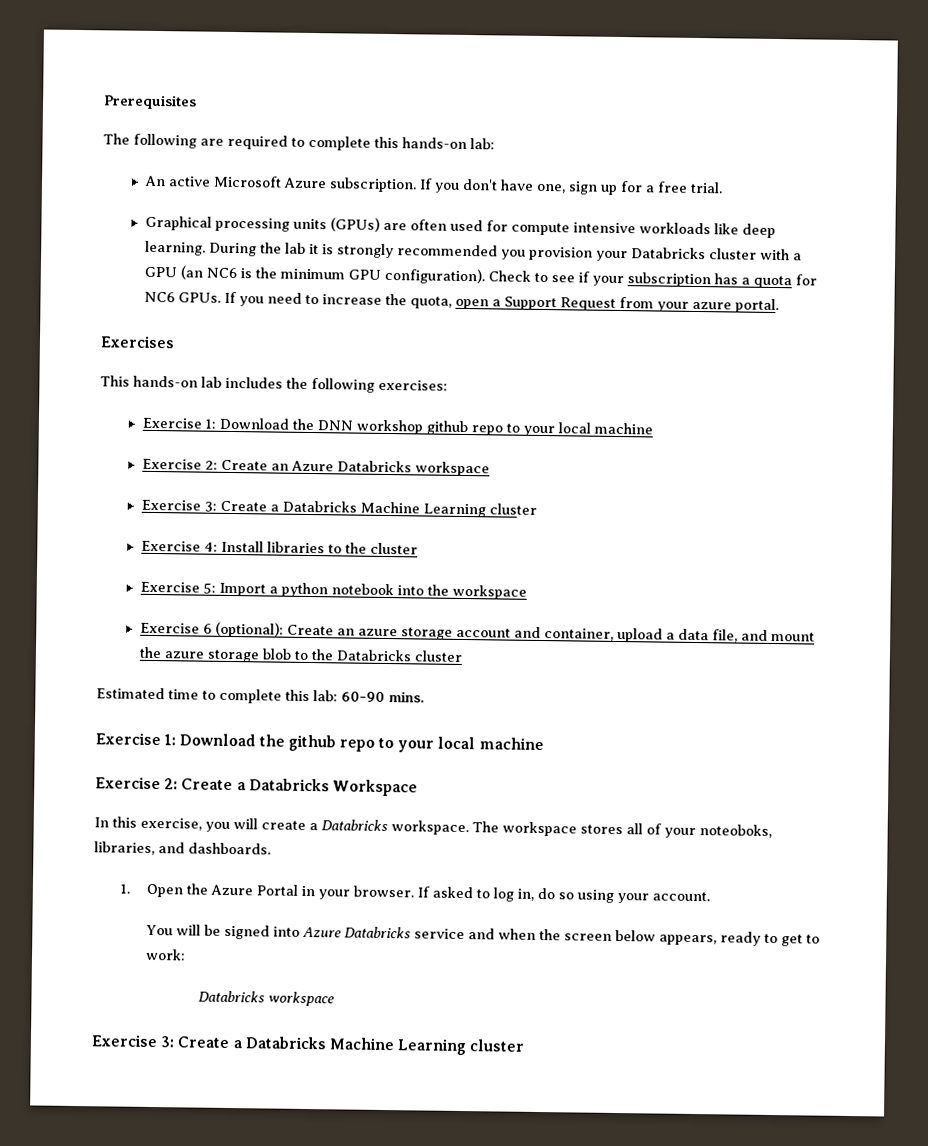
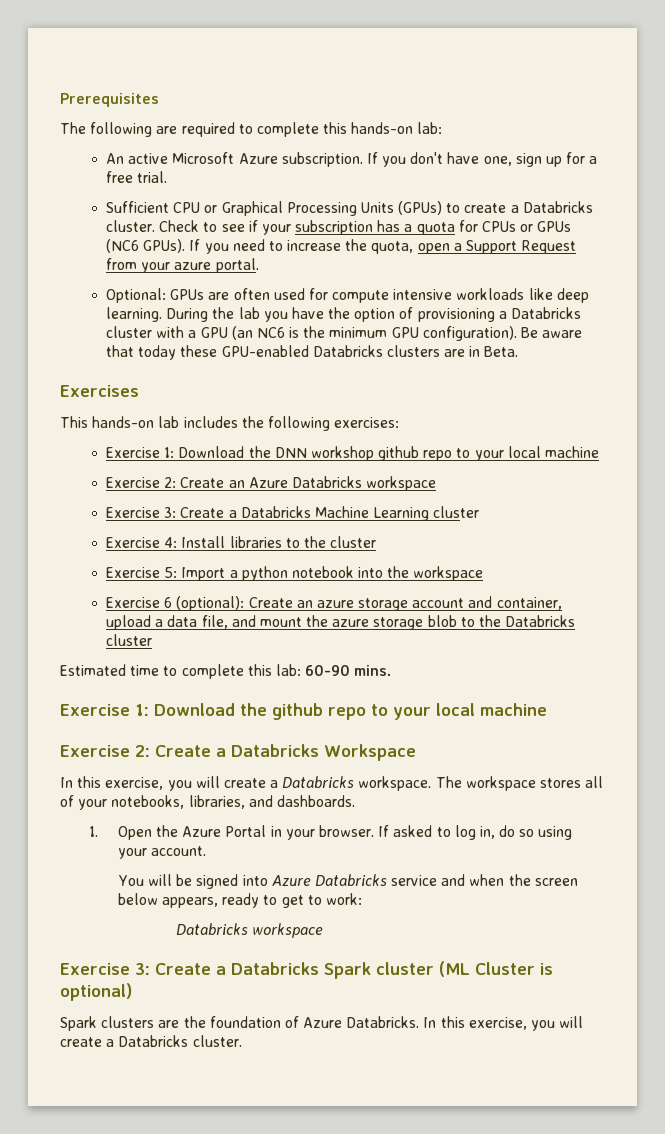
[144,215,776,238] [144,240,802,262] [143,265,485,285] Graphical processing units (GPUs) are often used for compute intensive workloads like deep learning. During the lab it is strongly recommended you provision your Databricks cluster with a GPU (an NC6 is the minimum GPU configuration). -> [105,201,593,216] [105,220,155,232] Sufficient CPU or Graphical Processing Units (GPUs) to create a Databricks cluster.
[143,291,221,303] NC6 GPUs. -> [482,221,572,232] [105,239,186,253] CPUs or GPUs (NC6 GPUs).
(779, 306) none -> [105,288,589,303] [105,307,582,322] [105,326,583,341] [105,345,519,360] // Optional: GPUs are often used for compute intensive workloads like deep learning. During the lab you have the option of provisioning a Databricks cluster with a GPU (an NC6 is the minimum GPU configuration). Be aware that today these GPU-enabled Databricks clusters are in Beta.
[699,824,772,838] noteoboks, -> [111,795,185,809] notebooks,
[328,1037,525,1056] Machine Learning cluster -> [324,961,553,979] [60,983,132,1001] [60,1016,584,1031] [60,1035,242,1047] Spark cluster (ML Cluster is optional) // Spark clusters are the foundation of Azure Databricks. In this exercise, you will create a Databricks cluster.

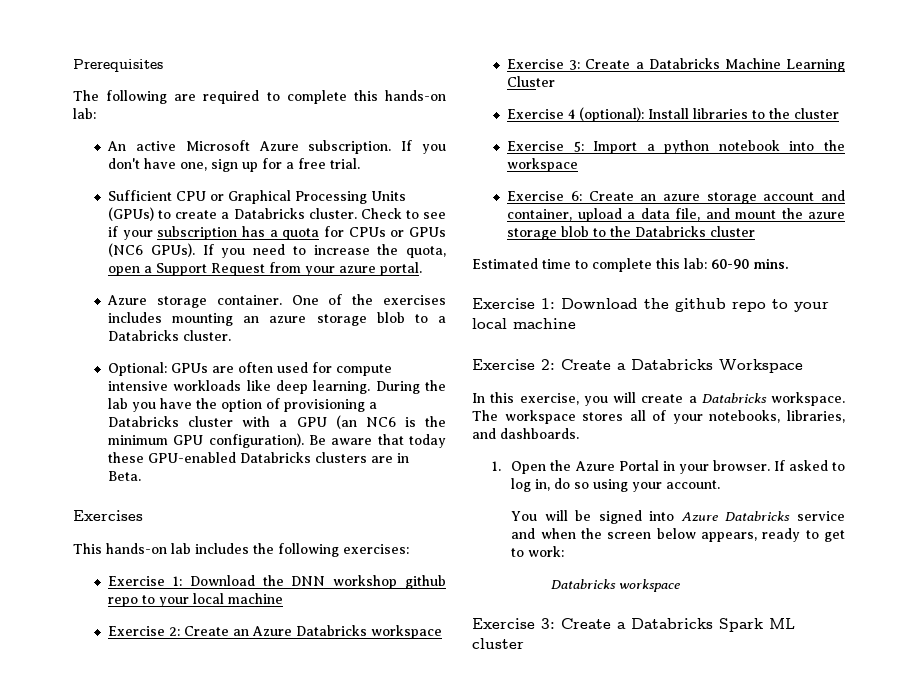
(259, 265) none -> [107,294,446,308] [108,312,446,326] [108,330,232,341] // Azure storage container. One of the exercises includes mounting an azure storage blob to a Databricks cluster.
[433,506,480,518] [105,537,178,548] cluster // Exercise 4: -> [507,76,556,87] [507,107,645,122] Cluster // Exercise 4 (optional):
[164,596,245,611] 6 (optional): -> [570,191,582,201] 6:
[376,961,553,977] [60,983,132,1001] [60,1016,584,1031] [60,1035,242,1047] cluster (ML Cluster is optional) // Spark clusters are the foundation of Azure Databricks. In this exercise, you will create a Databricks cluster. -> [769,618,795,629] [472,638,524,649] ML cluster

